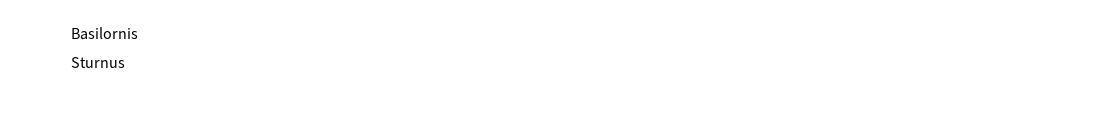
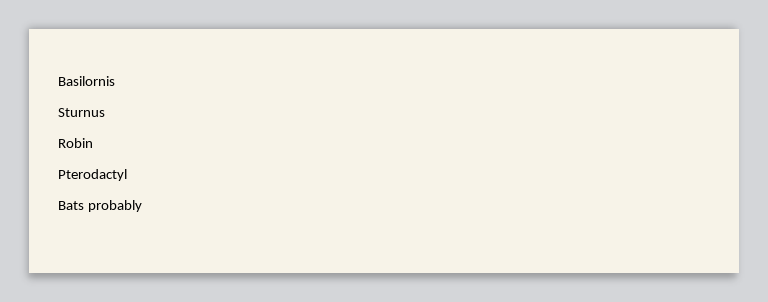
(125, 62) none -> [58,138,93,148] [58,169,127,181] [58,200,142,212] // Robin // Pterodactyl // Bats probably

